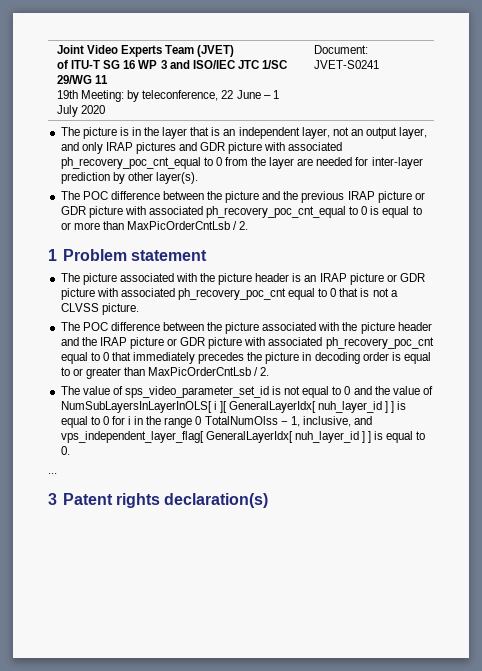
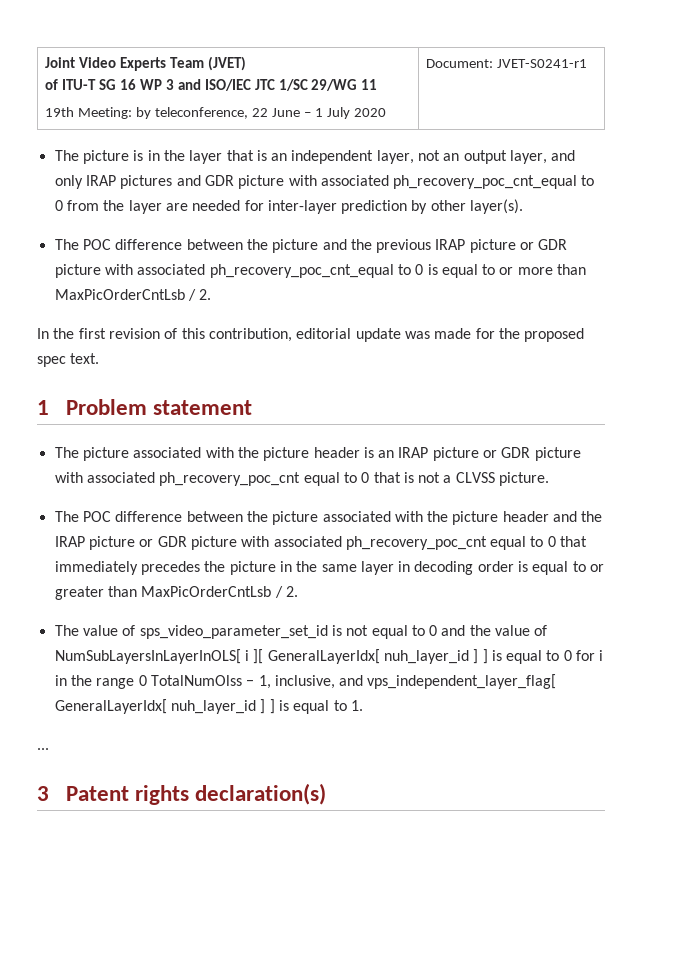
[314,60,380,69] JVET-S0241 -> [497,59,588,68] JVET-S0241-r1
(249, 225) none -> [37,328,585,342] [37,353,100,367] // In the first revision of this contribution, editorial update was made for the proposed spec text.
(312, 356) none -> [296,561,411,575] the same layer in
[60,446,70,455] 0. -> [350,700,363,711] 1.

